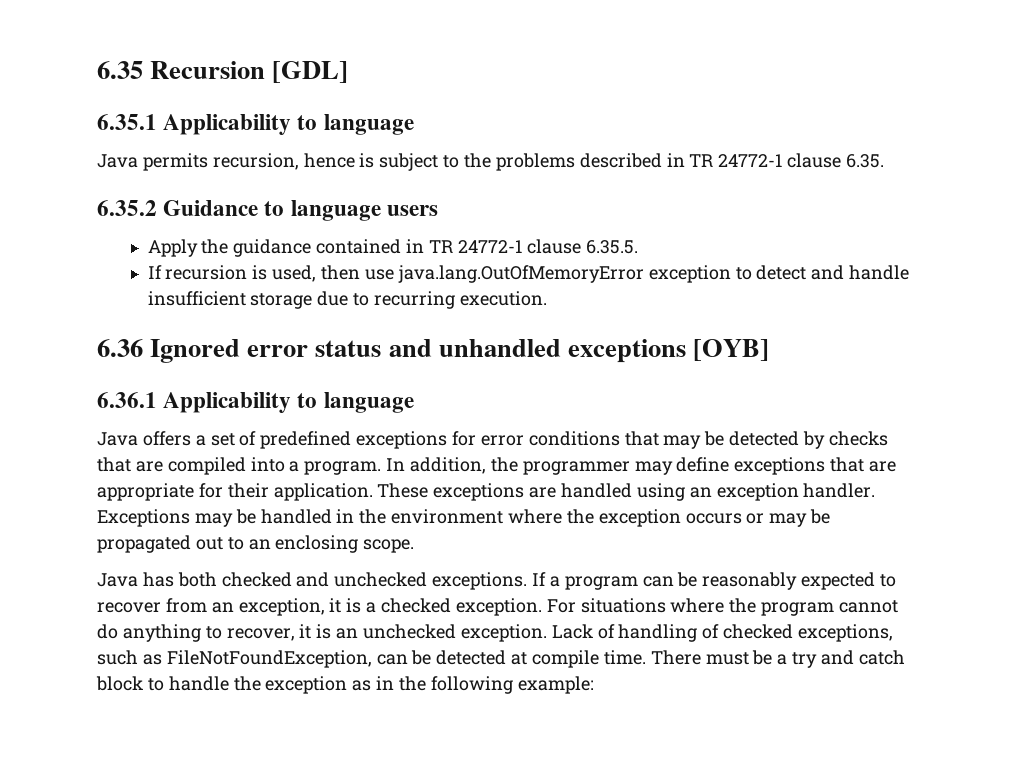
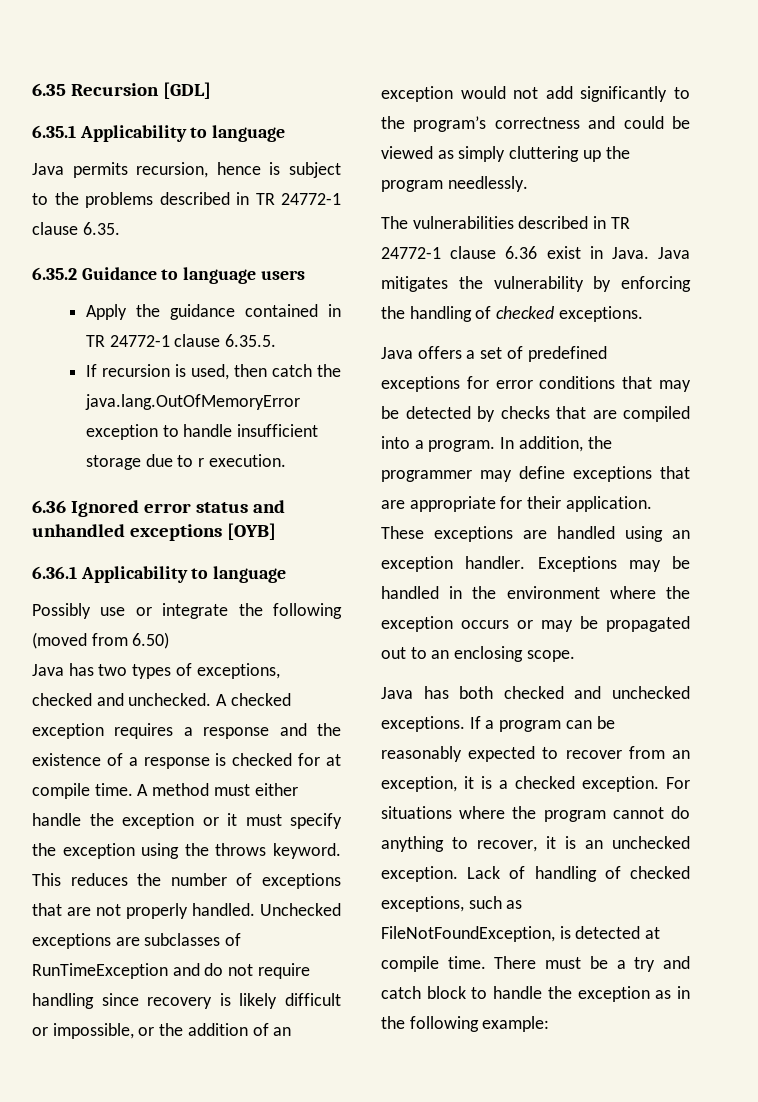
[364,269,394,280] use -> [272,364,341,377] catch the
[756,265,845,280] detect and -> (179, 431) none
[374,291,456,309] recurring -> [198,458,205,467] r
(414, 402) none -> [32,603,342,619] [32,632,170,649] [32,663,280,679] [32,693,291,706] [32,723,341,739] [32,753,341,769] [32,783,298,799] [32,813,342,829] [32,843,341,859] [32,873,341,889] [32,903,341,919] [32,933,242,949] [32,963,310,979] [32,993,341,1009] [32,1023,292,1039] [381,86,690,102] [381,116,690,132] [381,146,630,162] [381,176,528,192] [381,216,630,229] [381,246,690,259] [381,276,691,292] [381,306,643,322] // Possibly use or integrate the following (moved from 6.50) // Java has two types of exceptions, checked and unchecked. A checked exception requires a response and the existence of a response is checked for at compile time. A method must either handle the exception or it must specify the exception using the throws keyword. This reduces the number of exceptions that are not properly handled. Unchecked exceptions are subclasses of RunTimeException and do not require handling since recovery is likely difficult or impossible, or the addition of an exception would not add significantly to the program’s correctness and could be viewed as simply cluttering up the program needlessly. // The vulnerabilities described in TR 24772-1 clause 6.36 exist in Java. Java mitigates the vulnerability by enforcing the handling of checked exceptions.
[376,650,432,665] can be -> [559,926,571,939] is

